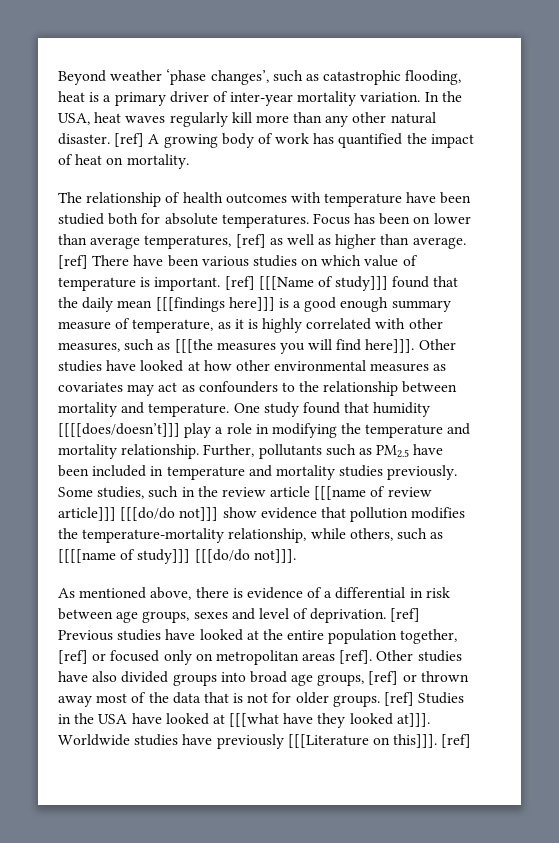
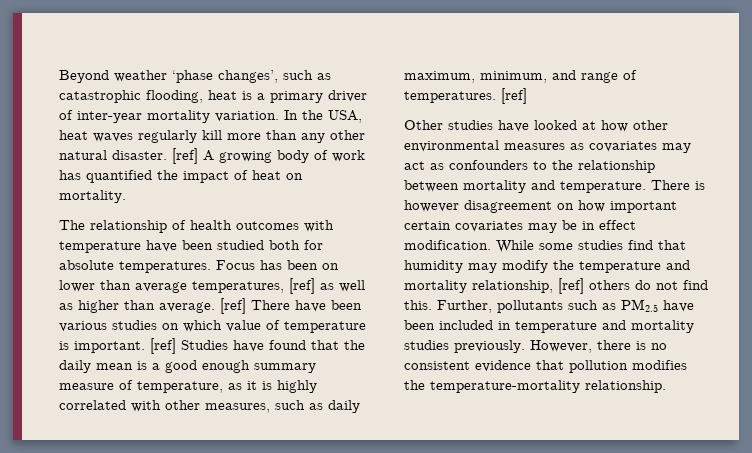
[258,276,389,291] [[[Name of study]]] -> [181,340,264,352] Studies have
[155,297,275,312] [[[findings here]]] -> (133, 366) none
[174,339,415,354] [[[the measures you will find here]]]. -> [328,400,360,413] [404,70,637,83] [404,88,527,104] daily maximum, minimum, and range of temperatures. [ref] //
[233,402,431,417] [58,423,471,438] [58,444,200,459] One study found that humidity [[[[does/doesn’t]]] play a role in modifying the temperature and mortality relationship. -> [651,180,705,190] [404,200,677,213] [404,220,636,233] [404,240,686,253] [404,260,690,273] [404,278,708,294] [404,300,432,310] There is however disagreement on how important certain covariates may be in effect modification. While some studies find that humidity may modify the temperature and mortality relationship, [ref] others do not find this.
[58,486,432,500] [58,507,257,521] Some studies, such in the review article [[[name of review article]]] [[[do/do not]]] show -> [530,340,667,353] [404,361,470,370] However, there is no consistent
[228,528,444,543] [58,549,296,564] [58,587,450,600] [58,608,421,623] [58,629,458,644] [58,650,462,665] [58,671,469,686] [58,692,465,707] [58,713,430,728] [58,734,472,749] relationship, while others, such as [[[[name of study]]] [[[do/do not]]]. // As mentioned above, there is evidence of a differential in risk between age groups, sexes and level of deprivation. [ref] Previous studies have looked at the entire population together, [ref] or focused only on metropolitan areas [ref]. Other studies have also divided groups into broad age groups, [ref] or thrown away most of the data that is not for older groups. [ref] Studies in the USA have looked at [[[what have they looked at]]]. Worldwide studies have previously [[[Literature on this]]]. [ref] -> [585,380,666,393] relationship.

